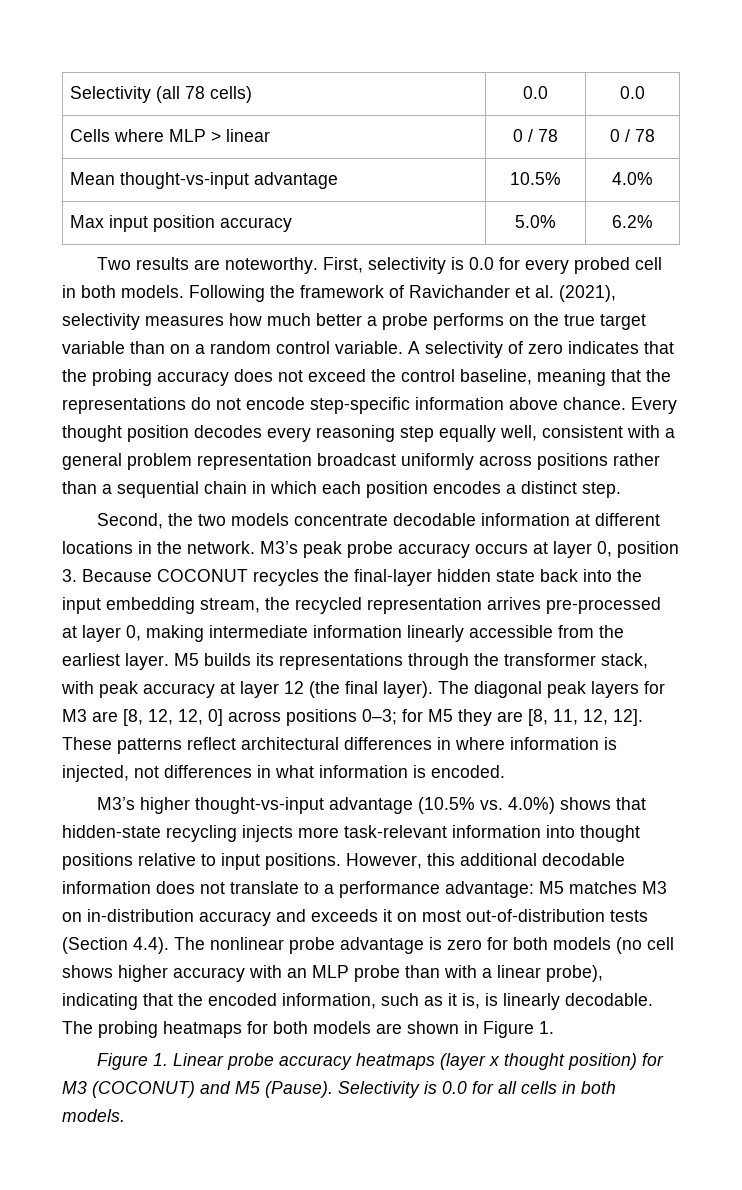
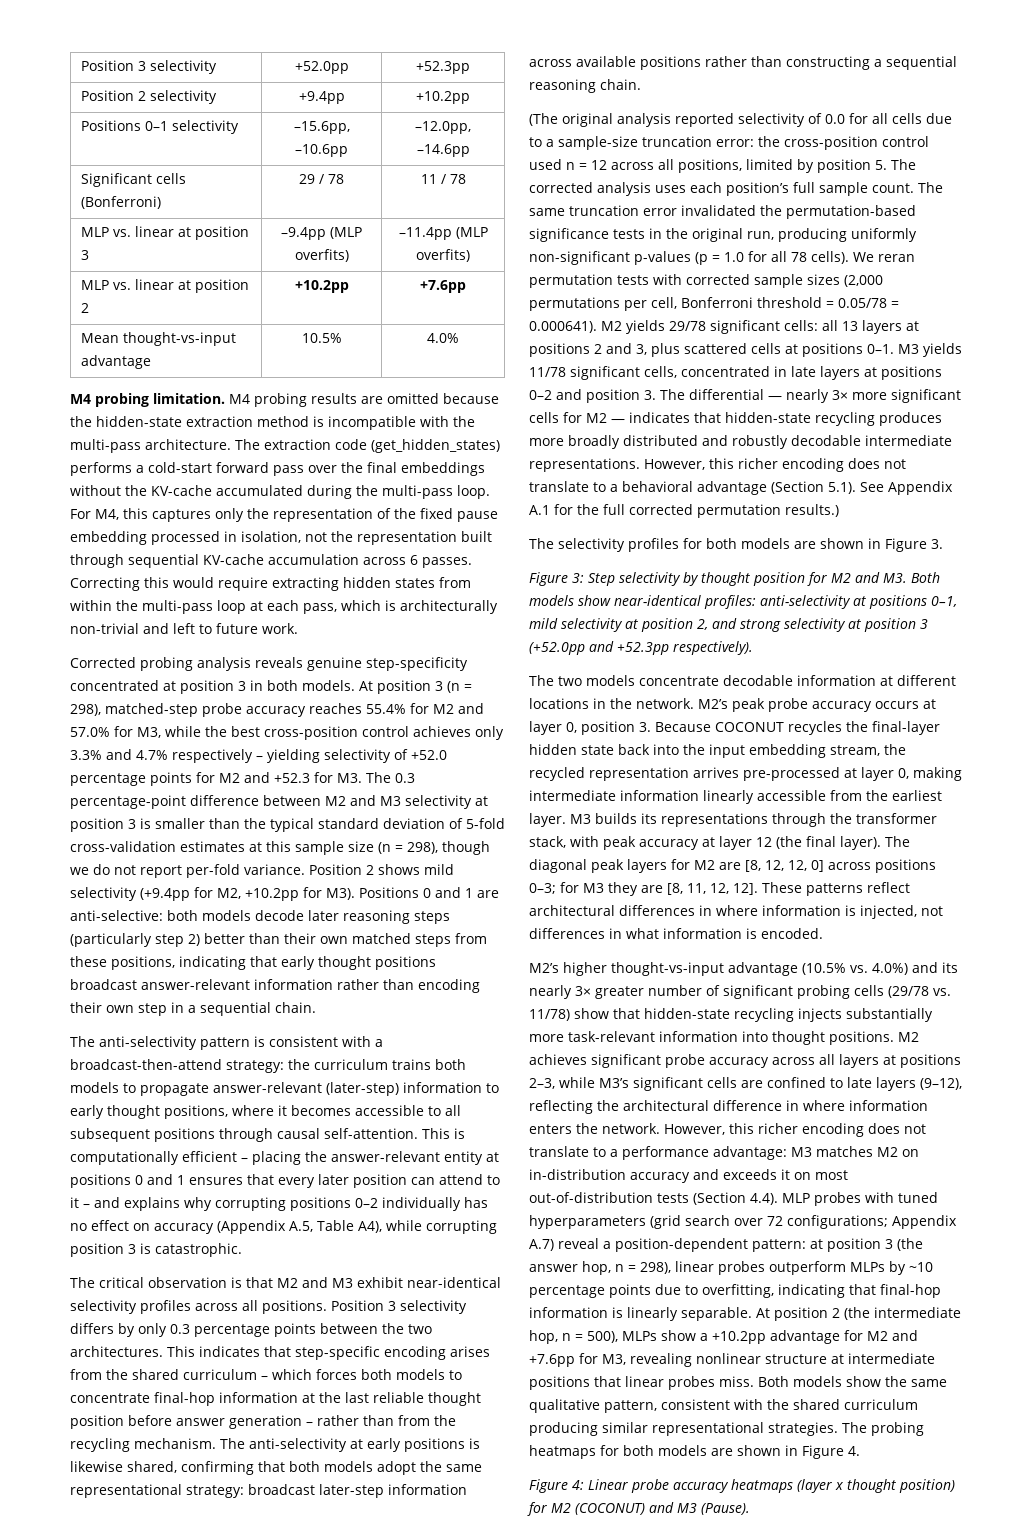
[69,86,252,103] [523,86,548,99] [620,86,645,99] [69,129,270,142] [513,129,523,142] Selectivity (all 78 cells) | 0.0 | 0.0 // Cells where MLP > linear | 0 -> [80,60,217,74] [294,61,349,74] [416,61,470,74] [80,90,217,104] [298,91,345,104] [416,91,470,104] [80,120,239,134] [293,121,350,134] [295,144,348,157] [415,121,471,134] [416,144,470,157] [80,173,186,187] [80,196,161,209] [299,174,315,184] Position 3 selectivity | +52.0pp | +52.3pp // Position 2 selectivity | +9.4pp | +10.2pp // Positions 0–1 selectivity | –15.6pp, –10.6pp | –12.0pp, –14.6pp // Significant cells (Bonferroni) | 29
[610,129,655,142] 0 / 78 -> [420,174,466,184] [80,226,249,240] [80,250,89,260] [281,227,362,240] [294,249,349,262] [398,227,488,240] [416,249,470,262] [80,279,249,293] [80,303,89,313] [294,280,349,293] [420,280,466,293] 11 / 78 // MLP vs. linear at position 3 | –9.4pp (MLP overfits) | –11.4pp (MLP overfits) // MLP vs. linear at position 2 | +10.2pp | +7.6pp
[69,215,292,232] [515,215,556,228] [612,215,653,228] [96,257,662,274] [62,285,616,302] [62,313,646,330] [62,341,674,358] [62,369,671,386] [62,397,677,414] [62,425,675,442] [62,453,532,470] // Max input position accuracy | 5.0% | 6.2% // Two results are noteworthy. First, selectivity is 0.0 for every probed cell in both models. Following the framework of Ravichander et al. (2021), selectivity measures how much better a probe performs on the true target variable than on a random control variable. A selectivity of zero indicates that the probing accuracy does not exceed the control baseline, meaning that the representations do not encode step-specific information above chance. Every thought position decodes every reasoning step equally well, consistent with a general problem representation broadcast uniformly across -> [70,393,499,407] [70,416,475,430] [70,439,500,453] [70,462,485,476] [70,485,490,499] [70,508,498,522] [70,531,492,545] [70,554,472,568] [70,577,471,591] [70,600,498,614] [70,623,298,634] [70,657,468,671] [70,680,472,694] [70,703,484,717] [70,726,504,740] [70,749,447,763] [70,772,415,786] [70,795,488,809] [70,818,505,832] [70,841,490,855] [70,864,454,878] [70,887,499,901] [70,910,450,924] [70,933,487,947] [70,956,436,970] [70,979,480,993] [70,1002,316,1016] [70,1036,383,1050] [70,1059,466,1073] [70,1082,499,1096] [70,1105,461,1119] [70,1128,465,1142] [70,1151,499,1165] [70,1174,500,1188] [70,1197,488,1211] [70,1220,497,1234] [70,1243,242,1257] [70,1277,501,1288] [70,1300,467,1314] [70,1323,432,1337] [70,1346,490,1360] [70,1369,462,1380] [70,1392,481,1406] [70,1415,456,1429] [70,1438,480,1452] [70,1461,482,1475] [70,1484,467,1498] [529,56,636,67] // M4 probing limitation. M4 probing results are omitted because the hidden-state extraction method is incompatible with the multi-pass architecture. The extraction code (get_hidden_states) performs a cold-start forward pass over the final embeddings without the KV-cache accumulated during the multi-pass loop. For M4, this captures only the representation of the fixed pause embedding processed in isolation, not the representation built through sequential KV-cache accumulation across 6 passes. Correcting this would require extracting hidden states from within the multi-pass loop at each pass, which is architecturally non-trivial and left to future work. // Corrected probing analysis reveals genuine step-specificity concentrated at position 3 in both models. At position 3 (n = 298), matched-step probe accuracy reaches 55.4% for M2 and 57.0% for M3, while the best cross-position control achieves only 3.3% and 4.7% respectively – yielding selectivity of +52.0 percentage points for M2 and +52.3 for M3. The 0.3 percentage-point difference between M2 and M3 selectivity at position 3 is smaller than the typical standard deviation of 5-fold cross-validation estimates at this sample size (n = 298), though we do not report per-fold variance. Position 2 shows mild selectivity (+9.4pp for M2, +10.2pp for M3). Positions 0 and 1 are anti-selective: both models decode later reasoning steps (particularly step 2) better than their own matched steps from these positions, indicating that early thought positions broadcast answer-relevant information rather than encoding their own step in a sequential chain. // The anti-selectivity pattern is consistent with a broadcast-then-attend strategy: the curriculum trains both models to propagate answer-relevant (later-step) information to early thought positions, where it becomes accessible to all subsequent positions through causal self-attention. This is computationally efficient – placing the answer-relevant entity at positions 0 and 1 ensures that every later position can attend to it – and explains why corrupting positions 0–2 individually has no effect on accuracy (Appendix A.5, Table A4), while corrupting position 3 is catastrophic. // The critical observation is that M2 and M3 exhibit near-identical selectivity profiles across all positions. Position 3 selectivity differs by only 0.3 percentage points between the two architectures. This indicates that step-specific encoding arises from the shared curriculum – which forces both models to concentrate final-hop information at the last reliable thought position before answer generation – rather than from the recycling mechanism. The anti-selectivity at early positions is likewise shared, confirming that both models adopt the same representational strategy: broadcast later-step information across available
[102,481,621,498] [96,513,193,529] a sequential chain in which each position encodes a distinct step. // Second, the -> [786,56,957,70] [529,79,641,93] [529,113,952,127] [529,136,929,150] [529,159,916,173] [529,182,943,196] [529,205,916,219] [529,228,917,242] [529,251,915,265] [529,274,883,288] [529,297,899,311] [529,320,919,334] [529,343,962,357] [529,366,942,380] [529,389,961,403] [529,412,942,426] [529,435,952,449] [529,458,906,472] [529,481,953,495] [529,504,839,518] [529,538,943,552] [529,572,940,586] [529,595,957,609] [529,618,928,632] [529,641,753,655] [529,675,554,686] constructing a sequential reasoning chain. // (The original analysis reported selectivity of 0.0 for all cells due to a sample-size truncation error: the cross-position control used n = 12 across all positions, limited by position 5. The corrected analysis uses each position’s full sample count. The same truncation error invalidated the permutation-based significance tests in the original run, producing uniformly non-significant p-values (p = 1.0 for all 78 cells). We reran permutation tests with corrected sample sizes (2,000 permutations per cell, Bonferroni threshold = 0.05/78 = 0.000641). M2 yields 29/78 significant cells: all 13 layers at positions 2 and 3, plus scattered cells at positions 0–1. M3 yields 11/78 significant cells, concentrated in late layers at positions 0–2 and position 3. The differential — nearly 3× more significant cells for M2 — indicates that hidden-state recycling produces more broadly distributed and robustly decodable intermediate representations. However, this richer encoding does not translate to a behavioral advantage (Section 5.1). See Appendix A.1 for the full corrected permutation results.) // The selectivity profiles for both models are shown in Figure 3. // Figure 3: Step selectivity by thought position for M2 and M3. Both models show near-identical profiles: anti-selectivity at positions 0–1, mild selectivity at position 2, and strong selectivity at position 3 (+52.0pp and +52.3pp respectively). // The
[260,541,298,554] M3’s -> [698,699,728,709] M2’s
[174,653,199,666] M5 -> [570,814,591,824] M3
[62,709,87,722] M3 -> [694,860,715,870] M2
[428,709,453,722] M5 -> [583,883,604,893] M3
[96,797,135,810] M3’s -> [529,963,559,973] M2’s
[559,797,611,810] shows -> [912,962,958,973] [529,985,951,999] [529,1008,609,1021] and its nearly 3× greater number of significant probing cells (29/78 vs. 11/78) show
(293, 833) none -> [846,1008,933,1022] substantially
[62,853,625,870] [62,881,151,894] positions relative to input positions. However, this additional decodable information -> [829,1031,919,1045] [529,1054,961,1068] [529,1077,962,1091] [529,1100,928,1114] [529,1123,864,1137] positions. M2 achieves significant probe accuracy across all layers at positions 2–3, while M3’s significant cells are confined to late layers (9–12), reflecting the architectural difference in where information enters the network. However, this richer encoding
[539,881,667,894] M5 matches M3 -> [791,1146,898,1157] M3 matches M2
[174,937,674,954] [62,965,603,982] [62,993,653,1010] The nonlinear probe advantage is zero for both models (no cell shows higher accuracy with an MLP probe than with a linear probe), indicating that the encoded information, such as it is, is linearly decodable. -> [782,1192,938,1206] [529,1215,957,1229] [529,1238,923,1252] [529,1261,933,1275] [529,1284,941,1298] [529,1307,961,1321] [529,1330,918,1344] [529,1353,935,1367] [529,1376,947,1390] [529,1399,918,1413] [529,1422,838,1436] MLP probes with tuned hyperparameters (grid search over 72 configurations; Appendix A.7) reveal a position-dependent pattern: at position 3 (the answer hop, n = 298), linear probes outperform MLPs by ~10 percentage points due to overfitting, indicating that final-hop information is linearly separable. At position 2 (the intermediate hop, n = 500), MLPs show a +10.2pp advantage for M2 and +7.6pp for M3, revealing nonlinear structure at intermediate positions that linear probes miss. Both models show the same qualitative pattern, consistent with the shared curriculum producing similar representational strategies.
[539,1021,554,1034] [96,1053,168,1070] 1. // Figure 1. -> [848,1446,860,1456] [529,1479,584,1493] 4. // Figure 4:
[62,1081,87,1094] M3 -> [551,1503,571,1513] M2
[235,1081,616,1098] [62,1109,125,1122] M5 (Pause). Selectivity is 0.0 for all cells in both models. -> [677,1503,750,1515] M3 (Pause).

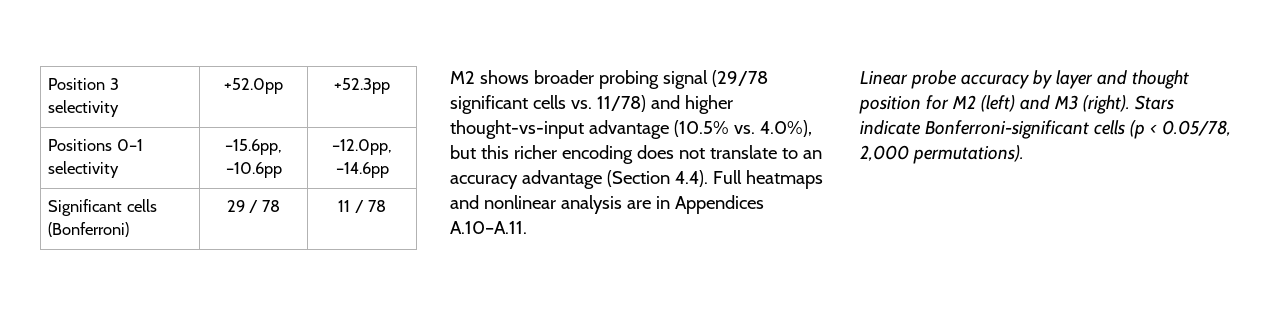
[80,90,217,104] [298,91,345,104] [416,91,470,104] // Position 2 selectivity | +9.4pp | +10.2pp -> (390, 86) none
[80,226,249,240] [80,250,89,260] [281,227,362,240] [294,249,349,262] [398,227,488,240] [416,249,470,262] [80,279,249,293] [80,303,89,313] [294,280,349,293] [420,280,466,293] [80,332,236,346] [80,355,151,369] [301,333,342,343] [427,333,459,343] [70,393,499,407] [70,416,475,430] [70,439,500,453] [70,462,485,476] [70,485,490,499] [70,508,498,522] [70,531,492,545] [70,554,472,568] [70,577,471,591] [70,600,498,614] [70,623,298,634] [70,657,468,671] [70,680,472,694] [70,703,484,717] [70,726,504,740] [70,749,447,763] [70,772,415,786] [70,795,488,809] [70,818,505,832] [70,841,490,855] [70,864,454,878] [70,887,499,901] [70,910,450,924] [70,933,487,947] [70,956,436,970] [70,979,480,993] [70,1002,316,1016] [70,1036,383,1050] [70,1059,466,1073] [70,1082,499,1096] [70,1105,461,1119] [70,1128,465,1142] [70,1151,499,1165] [70,1174,500,1188] [70,1197,488,1211] [70,1220,497,1234] [70,1243,242,1257] [70,1277,501,1288] [70,1300,467,1314] [70,1323,432,1337] [70,1346,490,1360] [70,1369,462,1380] [70,1392,481,1406] [70,1415,456,1429] [70,1438,480,1452] [70,1461,482,1475] [70,1484,467,1498] [529,56,957,70] [529,79,641,93] [529,113,952,127] [529,136,929,150] [529,159,916,173] [529,182,943,196] [529,205,916,219] [529,228,917,242] [529,251,915,265] [529,274,883,288] [529,297,899,311] [529,320,919,334] [529,343,962,357] [529,366,942,380] [529,389,961,403] [529,412,942,426] [529,435,952,449] [529,458,906,472] [529,481,953,495] [529,504,839,518] [529,538,943,552] [529,572,940,586] [529,595,957,609] [529,618,928,632] [529,641,753,655] [529,675,956,686] [529,698,936,712] [529,721,940,735] [529,744,906,758] [529,767,962,781] [529,790,942,804] [529,813,937,827] [529,836,910,850] [529,859,936,873] [529,882,910,896] [529,905,943,919] [529,928,823,939] [529,962,958,976] [529,985,951,999] [529,1008,933,1022] [529,1031,919,1045] [529,1054,961,1068] [529,1077,962,1091] [529,1100,928,1114] [529,1123,926,1137] [529,1146,919,1160] [529,1169,848,1183] [529,1192,938,1206] [529,1215,957,1229] [529,1238,923,1252] [529,1261,933,1275] [529,1284,941,1298] [529,1307,961,1321] [529,1330,918,1344] [529,1353,935,1367] [529,1376,947,1390] [529,1399,918,1413] [529,1422,924,1436] [529,1445,860,1459] [529,1479,955,1493] [527,1502,750,1516] // MLP vs. linear at position 3 | –9.4pp (MLP overfits) | –11.4pp (MLP overfits) // MLP vs. linear at position 2 | +10.2pp | +7.6pp // Mean thought-vs-input advantage | 10.5% | 4.0% // M4 probing limitation. M4 probing results are omitted because the hidden-state extraction method is incompatible with the multi-pass architecture. The extraction code (get_hidden_states) performs a cold-start forward pass over the final embeddings without the KV-cache accumulated during the multi-pass loop. For M4, this captures only the representation of the fixed pause embedding processed in isolation, not the representation built through sequential KV-cache accumulation across 6 passes. Correcting this would require extracting hidden states from within the multi-pass loop at each pass, which is architecturally non-trivial and left to future work. // Corrected probing analysis reveals genuine step-specificity concentrated at position 3 in both models. At position 3 (n = 298), matched-step probe accuracy reaches 55.4% for M2 and 57.0% for M3, while the best cross-position control achieves only 3.3% and 4.7% respectively – yielding selectivity of +52.0 percentage points for M2 and +52.3 for M3. The 0.3 percentage-point difference between M2 and M3 selectivity at position 3 is smaller than the typical standard deviation of 5-fold cross-validation estimates at this sample size (n = 298), though we do not report per-fold variance. Position 2 shows mild selectivity (+9.4pp for M2, +10.2pp for M3). Positions 0 and 1 are anti-selective: both models decode later reasoning steps (particularly step 2) better than their own matched steps from these positions, indicating that early thought positions broadcast answer-relevant information rather than encoding their own step in a sequential chain. // The anti-selectivity pattern is consistent with a broadcast-then-attend strategy: the curriculum trains both models to propagate answer-relevant (later-step) information to early thought positions, where it becomes accessible to all subsequent positions through causal self-attention. This is computationally efficient – placing the answer-relevant entity at positions 0 and 1 ensures that every later position can attend to it – and explains why corrupting positions 0–2 individually has no effect on accuracy (Appendix A.5, Table A4), while corrupting position 3 is catastrophic. // The critical observation is that M2 and M3 exhibit near-identical selectivity profiles across all positions. Position 3 selectivity differs by only 0.3 percentage points between the two architectures. This indicates that step-specific encoding arises from the shared curriculum – which forces both models to concentrate final-hop information at the last reliable thought position before answer generation – rather than from the recycling mechanism. The anti-selectivity at early positions is likewise shared, confirming that both models adopt the same representational strategy: broadcast later-step information across available positions rather than constructing a sequential reasoning chain. // (The original analysis reported selectivity of 0.0 for all cells due to a sample-size truncation error: the cross-position control used n = 12 across all positions, limited by position 5. The corrected analysis uses each position’s full sample count. The same truncation error invalidated the permutation-based significance tests in the original run, producing uniformly non-significant p-values (p = 1.0 for all 78 cells). We reran permutation tests with corrected sample sizes (2,000 permutations per cell, Bonferroni threshold = 0.05/78 = 0.000641). M2 yields 29/78 significant cells: all 13 layers at positions 2 and 3, plus scattered cells at positions 0–1. M3 yields 11/78 significant cells, concentrated in late layers at positions 0–2 and position 3. The differential — nearly 3× more significant cells for M2 — indicates that hidden-state recycling produces more broadly distributed and robustly decodable intermediate representations. However, this richer encoding does not translate to a behavioral advantage (Section 5.1). See Appendix A.1 for the full corrected permutation results.) // The selectivity profiles for both models are shown in Figure 3. // Figure 3: Step selectivity by thought position for M2 and M3. Both models show near-identical profiles: anti-selectivity at positions 0–1, mild selectivity at position 2, and strong selectivity at position 3 (+52.0pp and +52.3pp respectively). // The two models concentrate decodable information at different locations in the network. M2’s peak probe accuracy occurs at layer 0, position 3. Because COCONUT recycles the final-layer hidden state back into the input embedding stream, the recycled representation arrives pre-processed at layer 0, making intermediate information linearly accessible from the earliest layer. M3 builds its representations through the transformer stack, with peak accuracy at layer 12 (the final layer). The diagonal peak layers for M2 are [8, 12, 12, 0] across positions 0–3; for M3 they are [8, 11, 12, 12]. These patterns reflect architectural differences in where information is injected, not differences in what information is encoded. // M2’s higher thought-vs-input advantage (10.5% vs. 4.0%) and its nearly 3× greater number of significant probing cells (29/78 vs. 11/78) show that hidden-state recycling injects substantially more task-relevant information into thought positions. M2 achieves significant probe accuracy across all layers at positions 2–3, while M3’s significant cells are confined to late layers (9–12), reflecting the architectural difference in where information enters the network. However, this richer encoding does not translate to a performance advantage: M3 matches M2 on in-distribution accuracy and exceeds it on most out-of-distribution tests (Section 4.4). MLP probes with tuned hyperparameters (grid search over 72 configurations; Appendix A.7) reveal a position-dependent pattern: at position 3 (the answer hop, n = 298), linear probes outperform MLPs by ~10 percentage points due to overfitting, indicating that final-hop information is linearly separable. At position 2 (the intermediate hop, n = 500), MLPs show a +10.2pp advantage for M2 and +7.6pp for M3, revealing nonlinear structure at intermediate positions that linear probes miss. Both models show the same qualitative pattern, consistent with the shared curriculum producing similar representational strategies. The probing heatmaps for both models are shown in Figure 4. // Figure 4: Linear probe accuracy heatmaps (layer x thought position) for M2 (COCONUT) and M3 (Pause). -> [450,70,768,89] [450,95,733,114] [450,120,812,139] [450,145,822,164] [450,170,823,189] [450,195,764,214] [450,221,527,234] [860,70,1189,89] [859,95,1174,114] [860,120,1231,139] [860,145,1024,164] // M2 shows broader probing signal (29/78 significant cells vs. 11/78) and higher thought-vs-input advantage (10.5% vs. 4.0%), but this richer encoding does not translate to an accuracy advantage (Section 4.4). Full heatmaps and nonlinear analysis are in Appendices A.10–A.11. // Linear probe accuracy by layer and thought position for M2 (left) and M3 (right). Stars indicate Bonferroni-significant cells (p < 0.05/78, 2,000 permutations).

